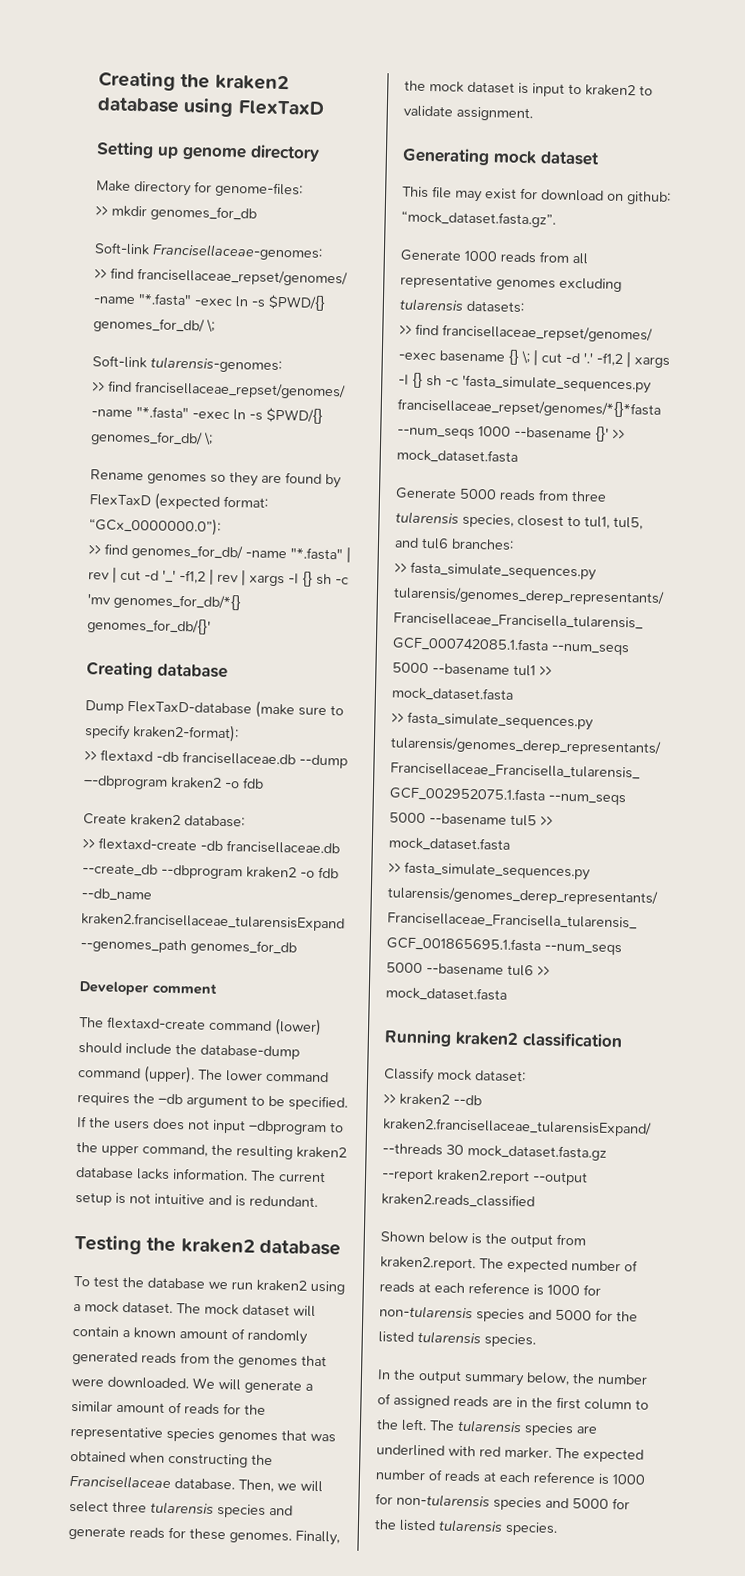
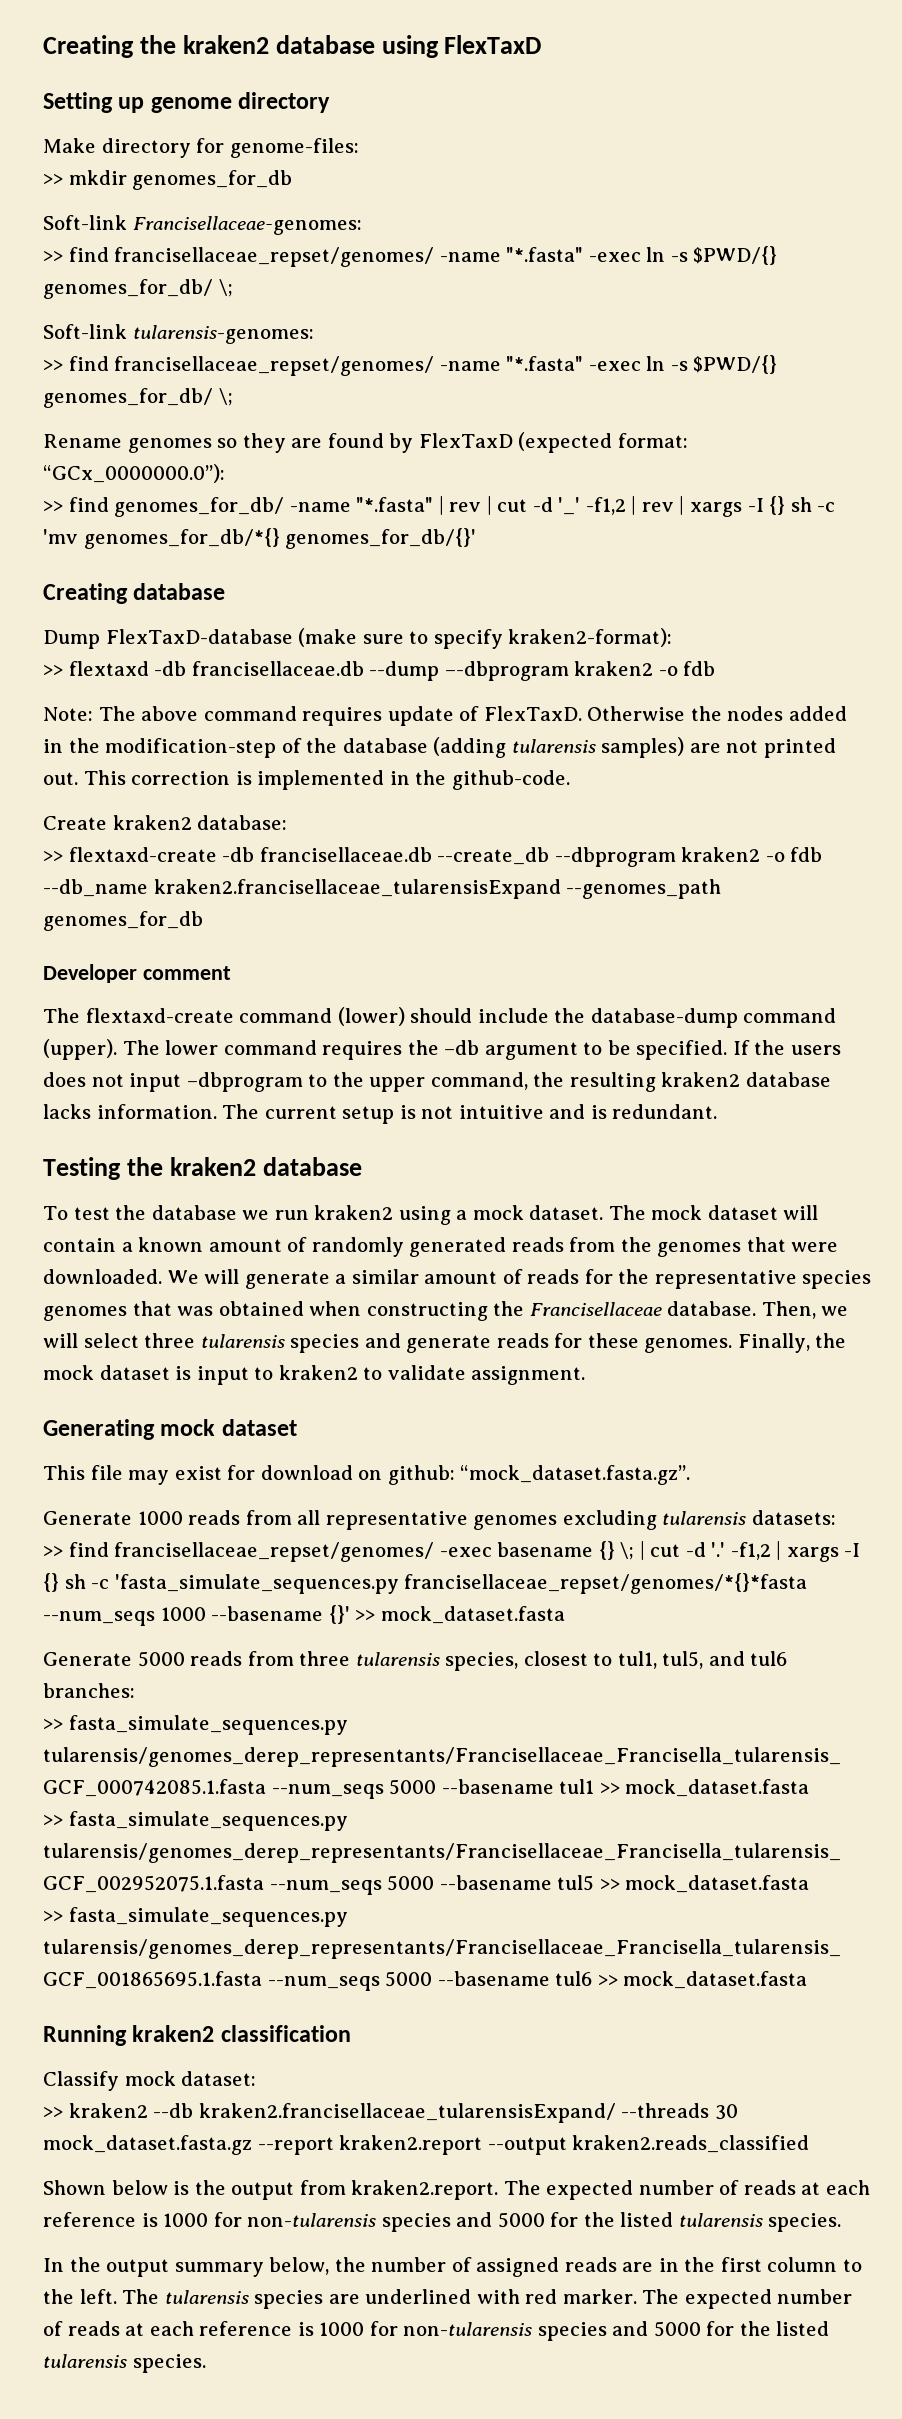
(264, 783) none -> [43,706,847,726] [43,737,836,758] [43,770,570,790] // Note: The above command requires update of FlexTaxD. Otherwise the nodes added in the modification-step of the database (adding tularensis samples) are not printed out. This correction is implemented in the github-code.

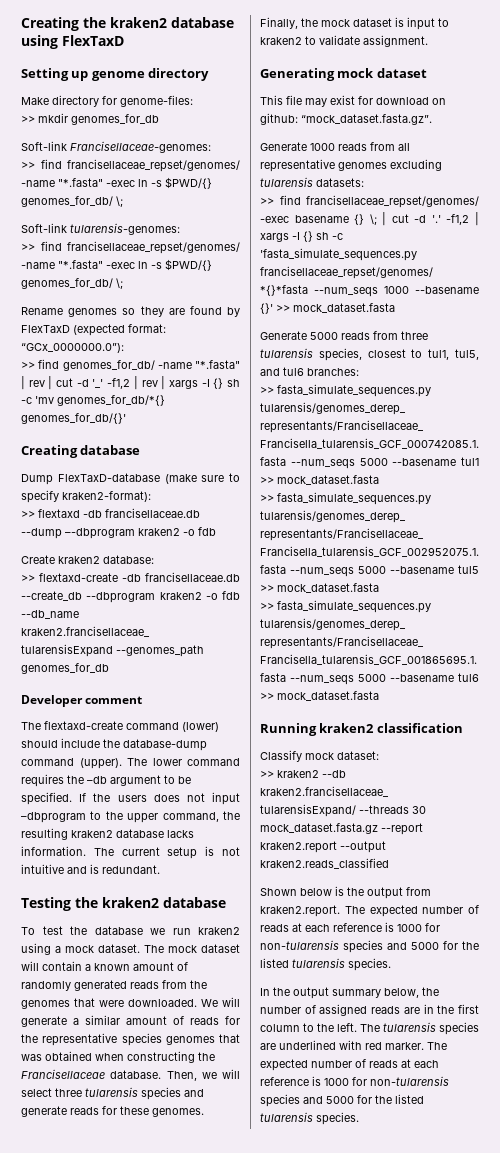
[43,706,847,726] [43,737,836,758] [43,770,570,790] // Note: The above command requires update of FlexTaxD. Otherwise the nodes added in the modification-step of the database (adding tularensis samples) are not printed out. This correction is implemented in the github-code. -> (216, 531) none

